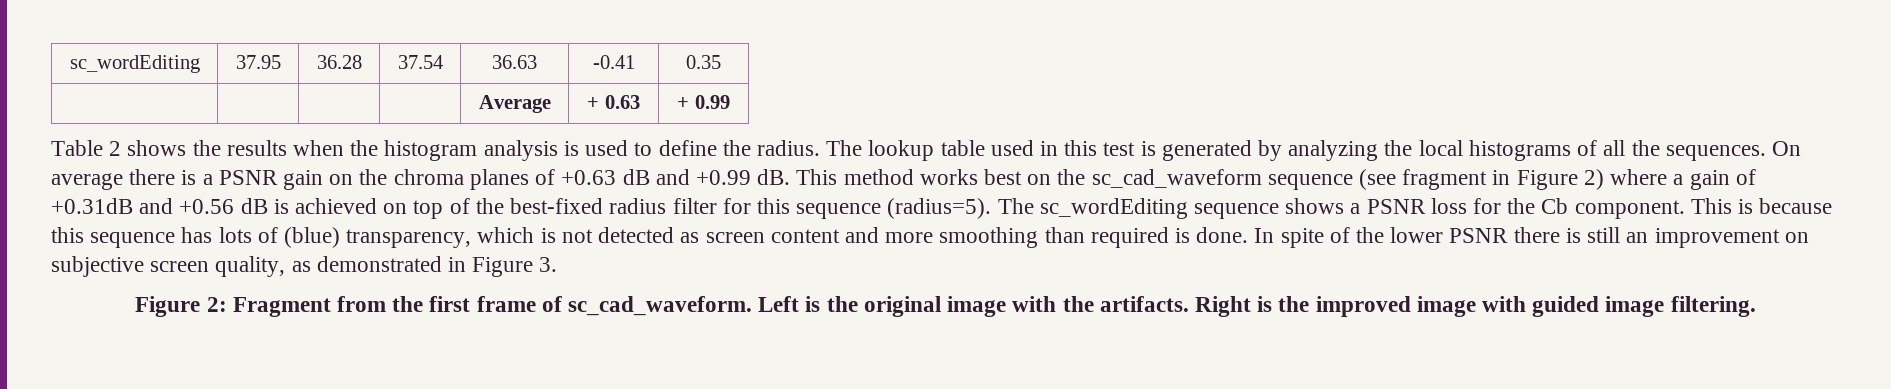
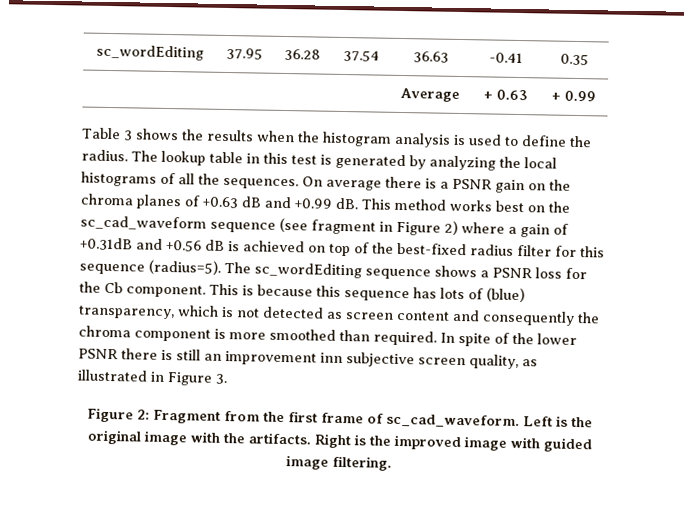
[109,141,122,156] 2 -> [122,130,133,141] 3
[990,140,1034,156] used -> (243, 157) none
[885,227,1249,248] more smoothing than required is done. -> [482,310,600,326] [78,325,437,346] consequently the chroma component is more smoothed than required.
[1784,232,1809,243] on -> [320,352,343,364] inn
[316,256,442,272] demonstrated -> [77,369,148,382] illustrated

